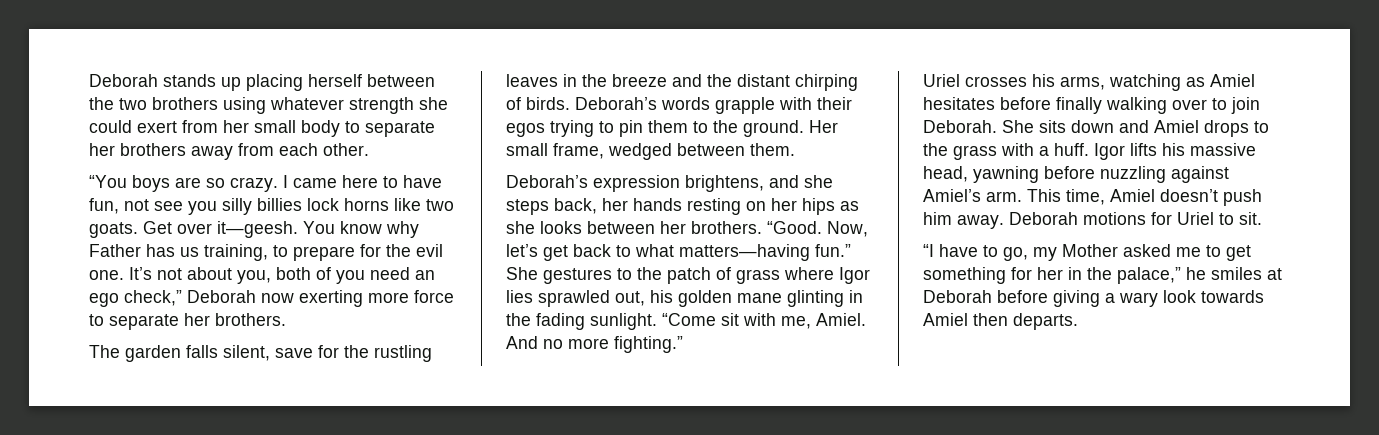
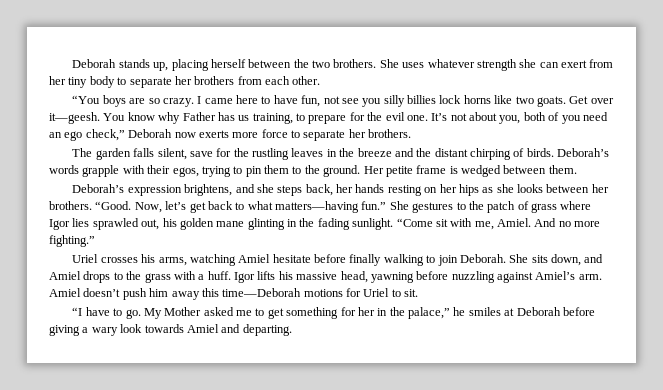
[221,77,241,91] up -> [153,62,169,71] up,
[152,97,266,114] brothers using -> [333,59,425,68] brothers. She uses
[89,120,132,133] could -> [539,62,559,68] can
[254,120,296,133] small -> [68,77,88,88] tiny
[191,146,233,160] away -> (235, 80) none
[299,290,363,307] exerting -> [198,130,229,138] exerts
[506,123,545,137] egos -> [172,167,199,177] egos,
[506,143,604,159] small frame, -> [385,165,458,177] petite frame is
[1186,74,1255,87] [923,97,995,110] as Amiel hesitates -> [238,254,311,263] Amiel hesitate
[1172,99,1207,110] over -> (424, 260) none
[1071,120,1114,133] down -> [551,254,582,266] down,
[1027,189,1105,205] This time, -> (602, 277) none
[957,212,1078,229] away. Deborah -> [171,288,302,300] away this time—Deborah
[1003,247,1057,261] go, my -> [125,308,162,319] go. My
[973,313,1078,330] then departs. -> [221,324,292,336] and departing.

